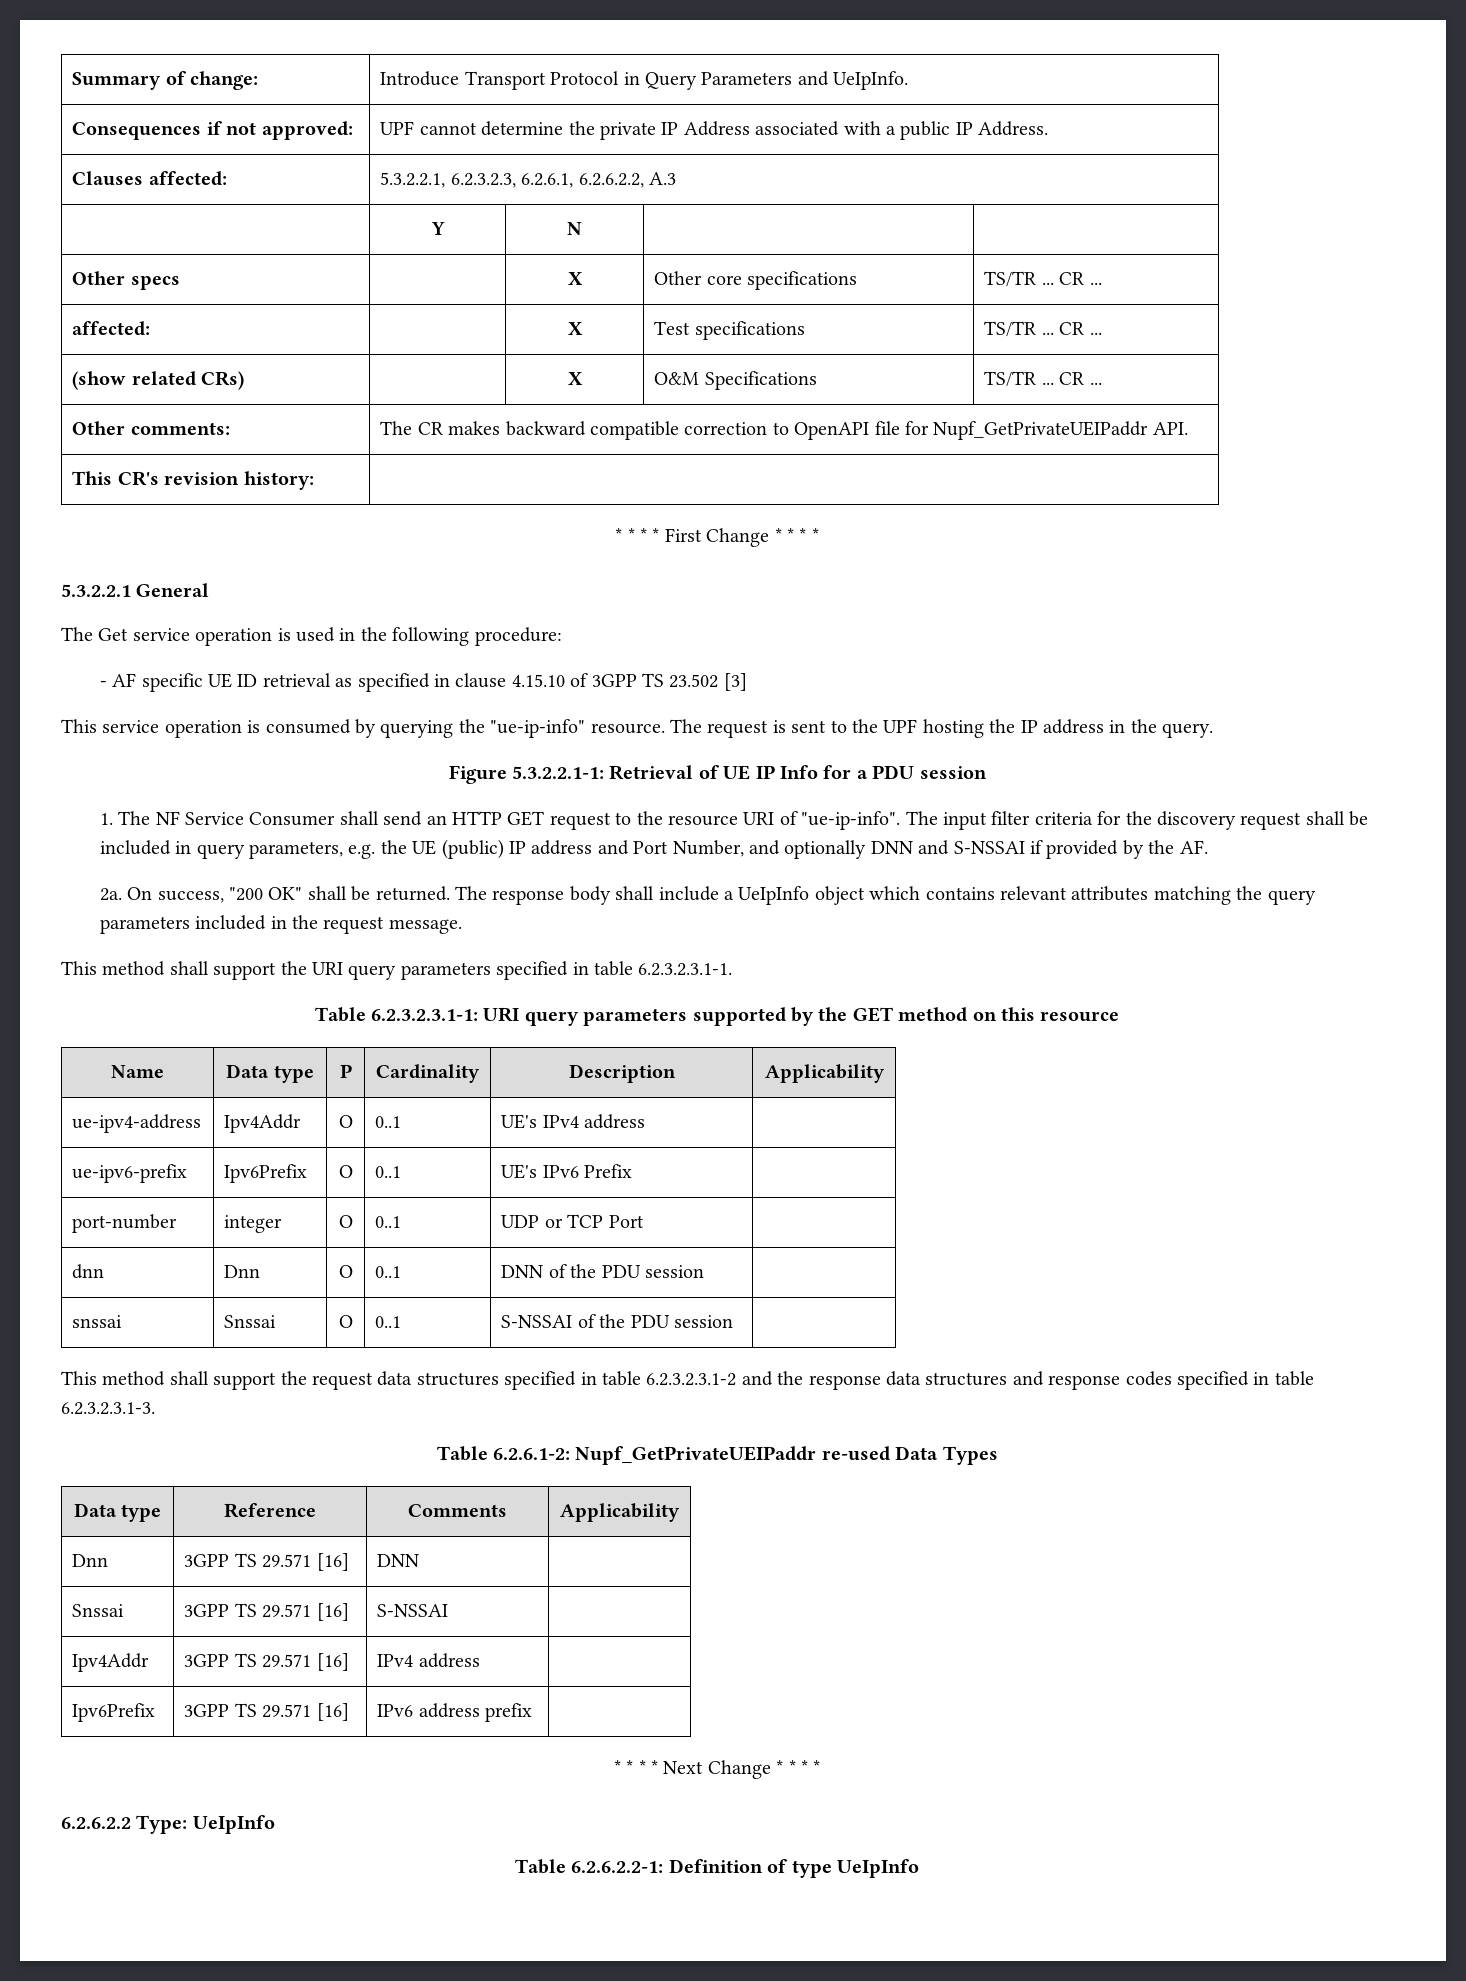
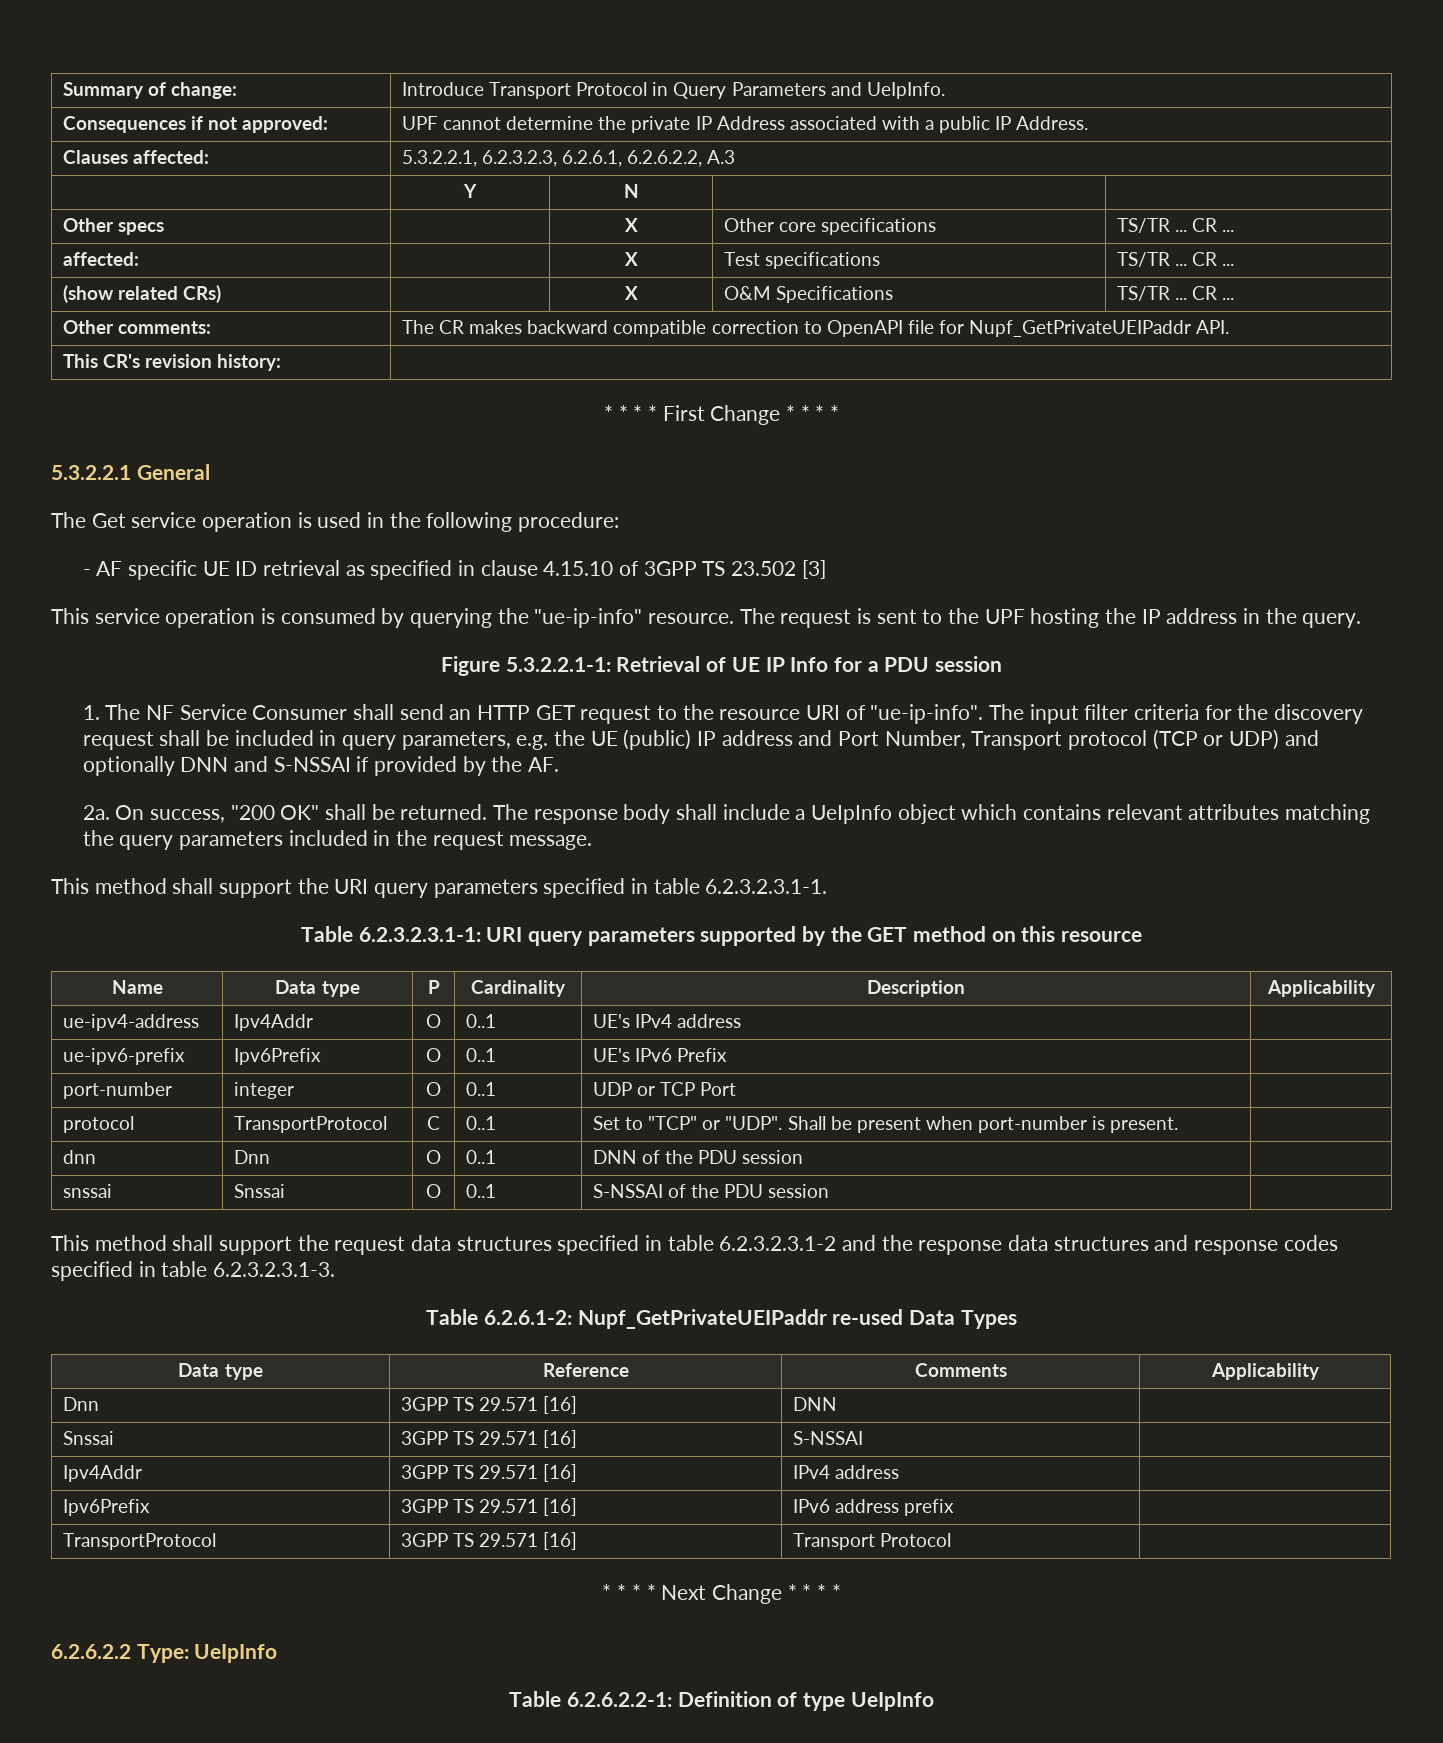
(744, 848) none -> [971,729,1279,750] Transport protocol (TCP or UDP)
(644, 1221) none -> [62,1116,134,1133] [233,1116,387,1133] [427,1116,440,1130] [465,1116,496,1130] [592,1116,1179,1133] // protocol | TransportProtocol | C | 0..1 | Set to "TCP" or "UDP". Shall be present when port-number is present. |
(533, 1712) none -> [62,1533,216,1550] [400,1532,578,1550] [792,1533,952,1550] // TransportProtocol | 3GPP TS 29.571 [16] | Transport Protocol |

